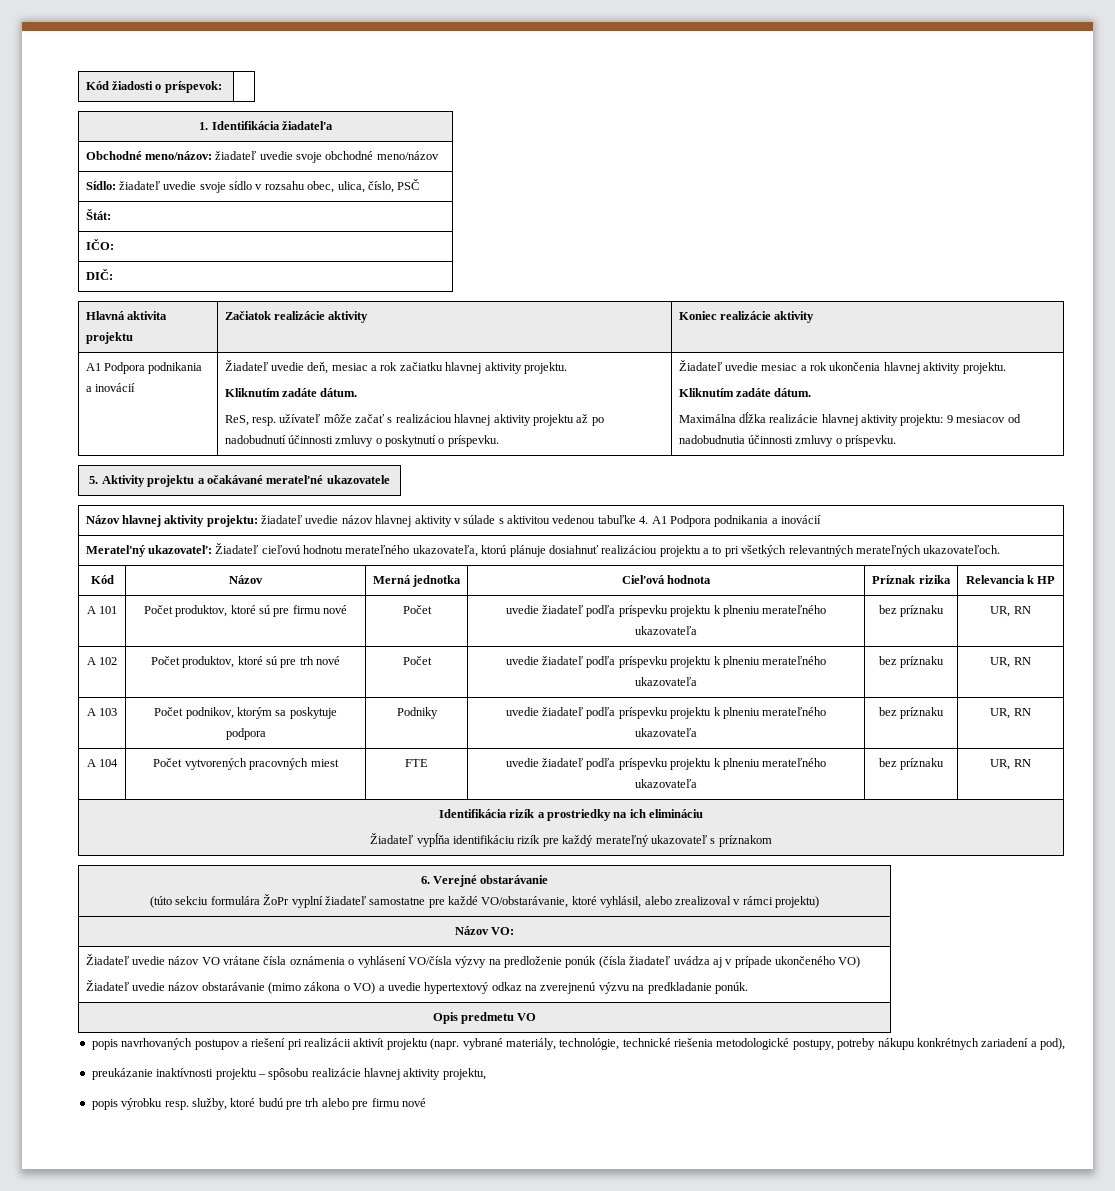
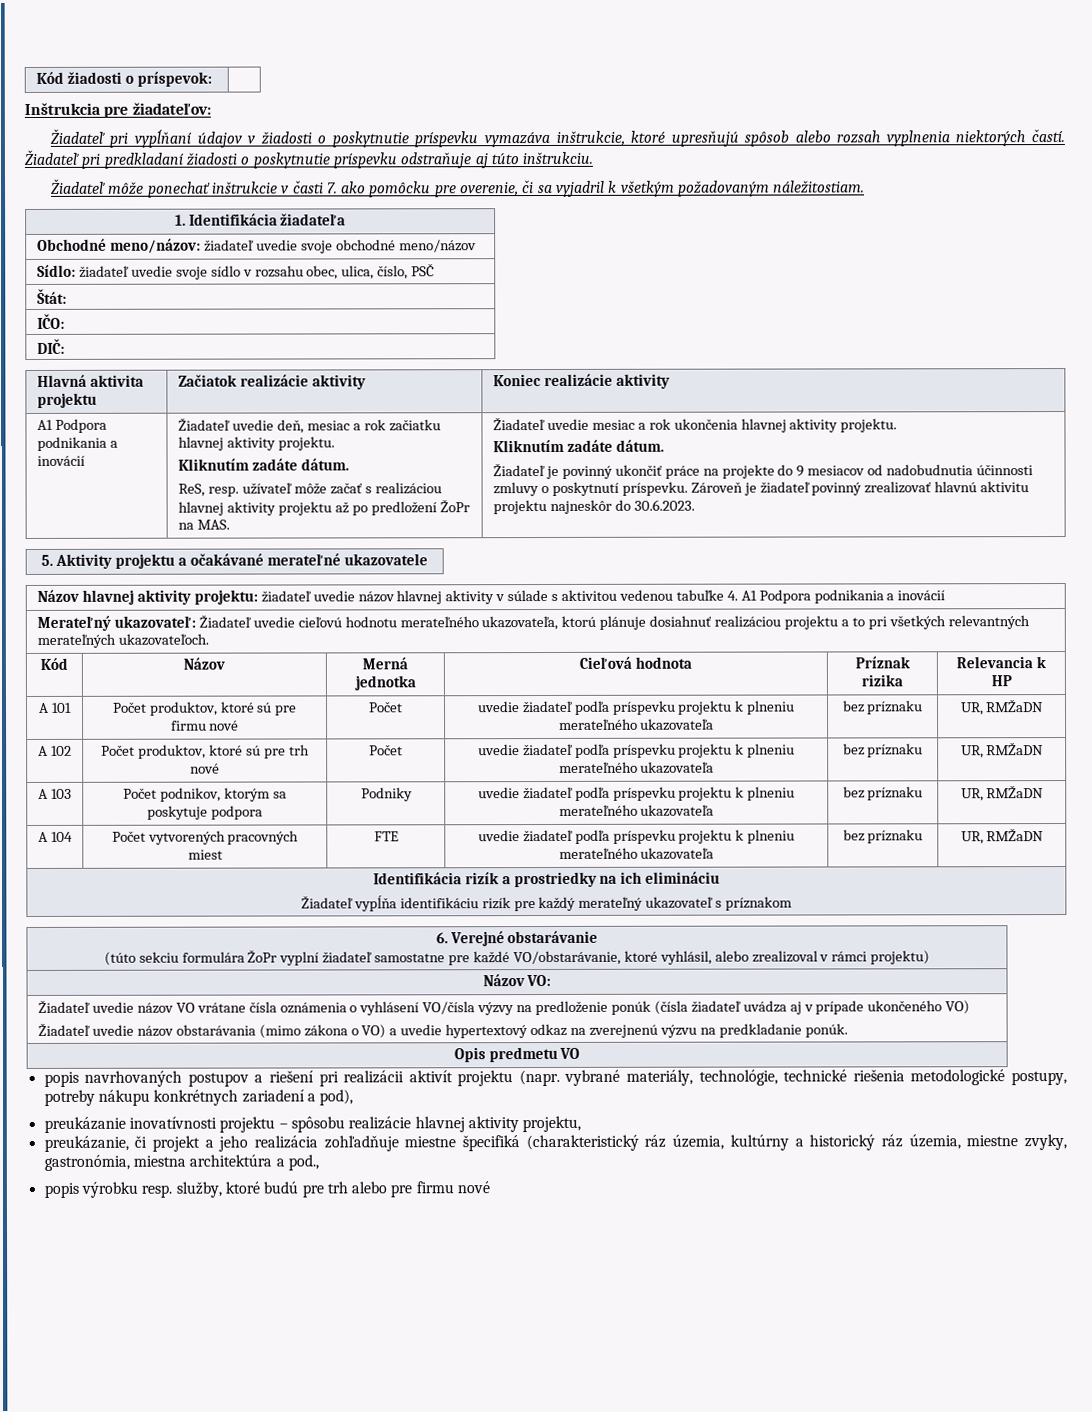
(222, 87) none -> [24,102,211,118] [49,128,1065,148] [24,149,594,169] [49,178,866,198] // Inštrukcia pre žiadateľov: // Žiadateľ pri vypĺňaní údajov v žiadosti o poskytnutie príspevku vymazáva inštrukcie, ktoré upresňujú spôsob alebo rozsah vyplnenia niektorých častí. Žiadateľ pri predkladaní žiadosti o poskytnutie príspevku odstraňuje aj túto inštrukciu. // Žiadateľ môže ponechať inštrukcie v časti 7. ako pomôcku pre overenie, či sa vyjadril k všetkým požadovaným náležitostiam.
[224,435,499,447] nadobudnutí účinnosti zmluvy o poskytnutí o príspevku. -> [370,499,470,516] [178,519,230,530] predložení ŽoPr na MAS.
[678,412,944,426] Maximálna dĺžka realizácie hlavnej aktivity projektu: -> [493,463,794,480] Žiadateľ je povinný ukončiť práce na projekte do
[845,435,897,447] príspevku. -> [551,481,1030,496] [493,499,695,515] poskytnutí príspevku. Zároveň je žiadateľ povinný zrealizovať hlavnú aktivitu projektu najneskôr do 30.6.2023.
(259, 548) none -> [252,616,295,628] uvedie
[1013,606,1031,614] RN -> [985,699,1045,713] RMŽaDN
[1013,657,1031,665] RN -> [986,742,1045,756] RMŽaDN
[1013,708,1031,716] RN -> [986,785,1045,799] RMŽaDN
[1013,759,1031,767] RN -> [986,828,1045,842] RMŽaDN
[201,982,265,991] obstarávanie -> [175,1024,256,1036] obstarávania
[156,1068,214,1077] inaktívnosti -> [128,1116,217,1129] inovatívnosti
(486, 1074) none -> [43,1134,1067,1152] [43,1154,319,1171] // preukázanie, či projekt a jeho realizácia zohľadňuje miestne špecifiká (charakteristický ráz územia, kultúrny a historický ráz územia, miestne zvyky, gastronómia, miestna architektúra a pod.,

